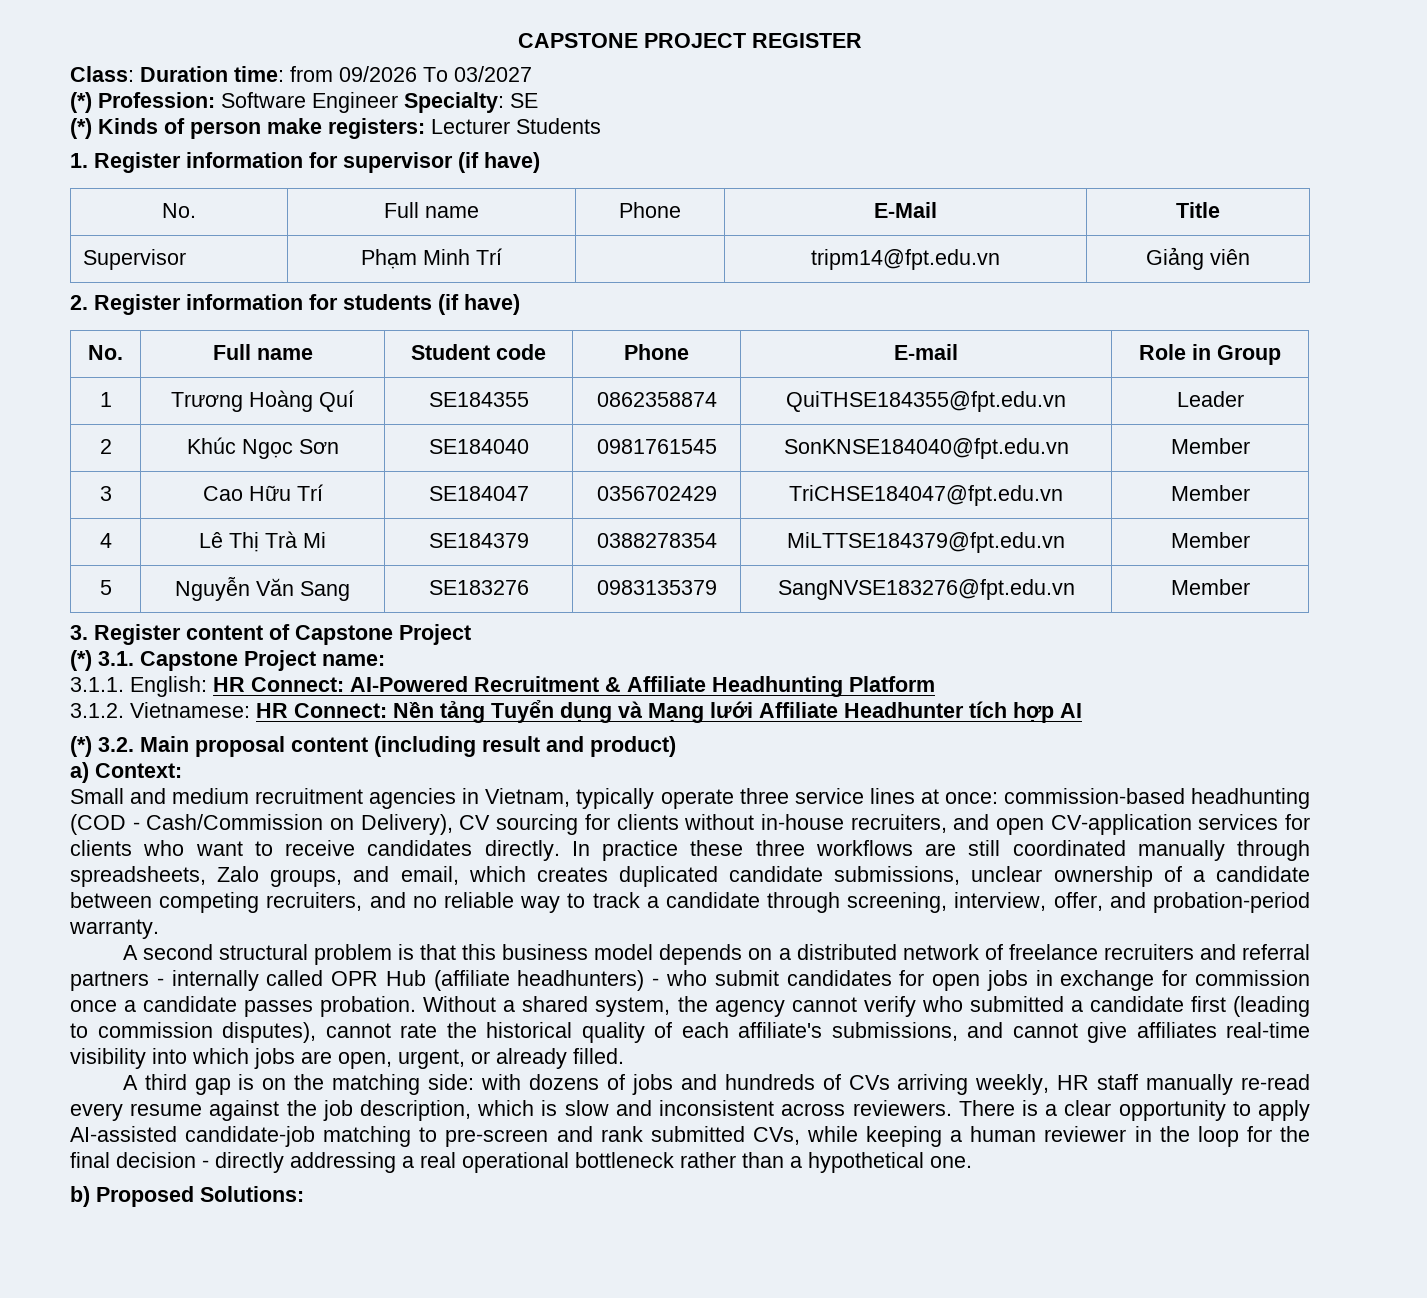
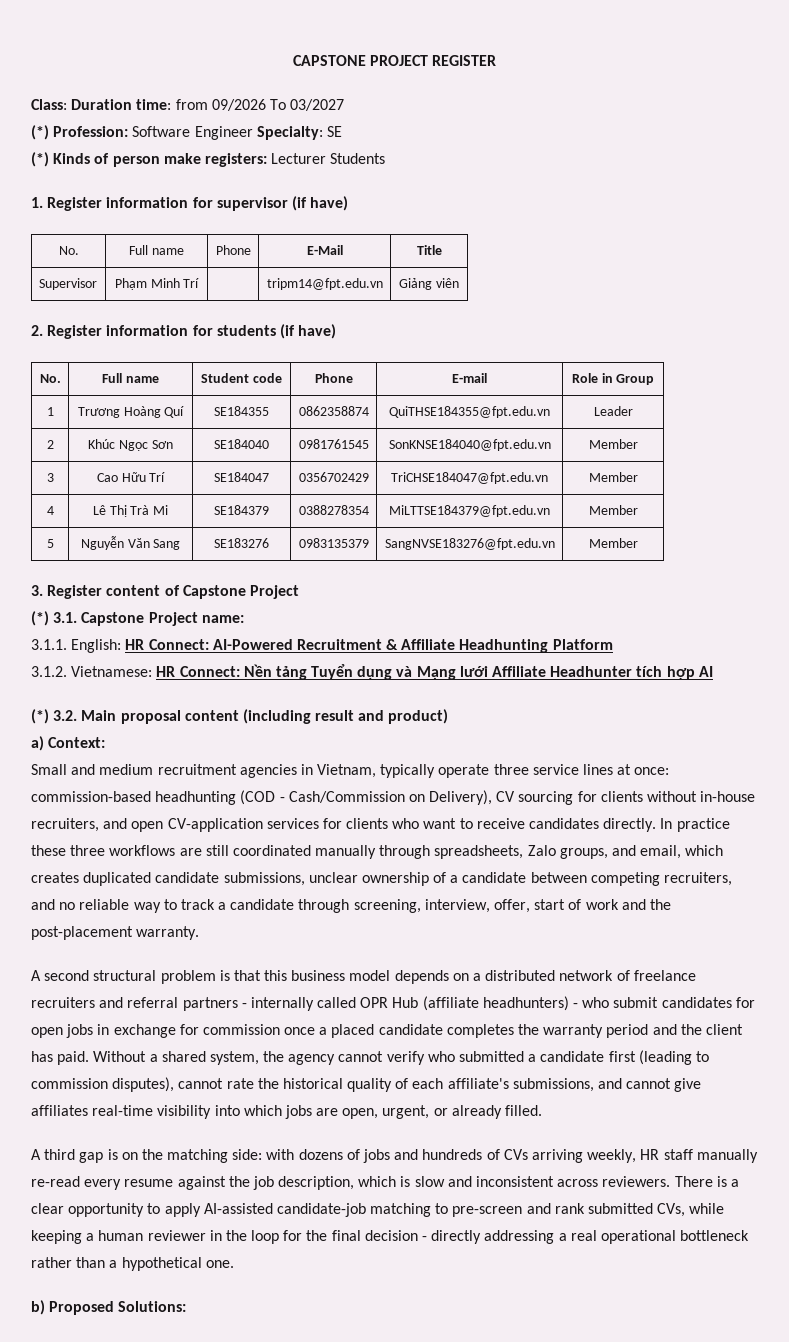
[1109,892,1310,913] and probation-period -> [534,899,671,910] [31,926,133,940] start of work and the post-placement
[143,996,417,1017] candidate passes probation. -> [331,1024,743,1038] [31,1051,90,1065] placed candidate completes the warranty period and the client has paid.

